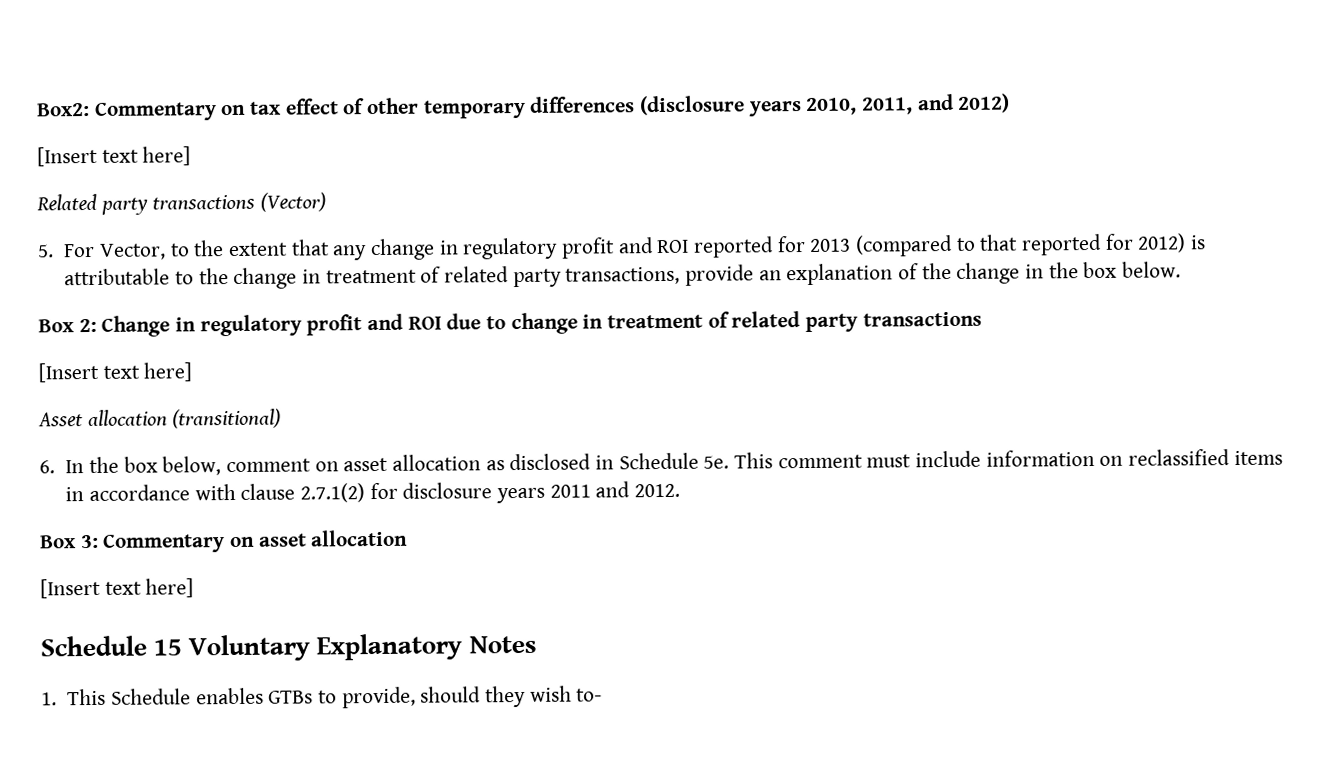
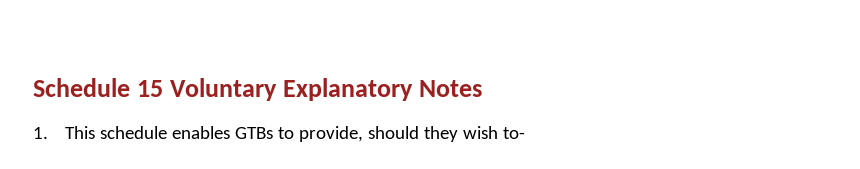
[37,93,1011,121] [37,146,192,167] [36,192,327,215] [38,233,1206,261] [64,261,1181,289] [38,311,982,337] [38,362,193,383] [38,408,282,429] [39,449,1283,476] [65,481,680,504] [40,529,409,553] [40,578,195,599] Box2: Commentary on tax effect of other temporary differences (disclosure years 2010, 2011, and 2012) // [Insert text here] // Related party transactions (Vector) // 5. For Vector, to the extent that any change in regulatory profit and ROI reported for 2013 (compared to that reported for 2012) is attributable to the change in treatment of related party transactions, provide an explanation of the change in the box below. // Box 2: Change in regulatory profit and ROI due to change in treatment of related party transactions // [Insert text here] // Asset allocation (transitional) // 6. In the box below, comment on asset allocation as disclosed in Schedule 5e. This comment must include information on reclassified items in accordance with clause 2.7.1(2) for disclosure years 2011 and 2012. // Box 3: Commentary on asset allocation // [Insert text here] // -> (33, 87) none
[110,688,191,705] Schedule -> [100,126,168,139] schedule

